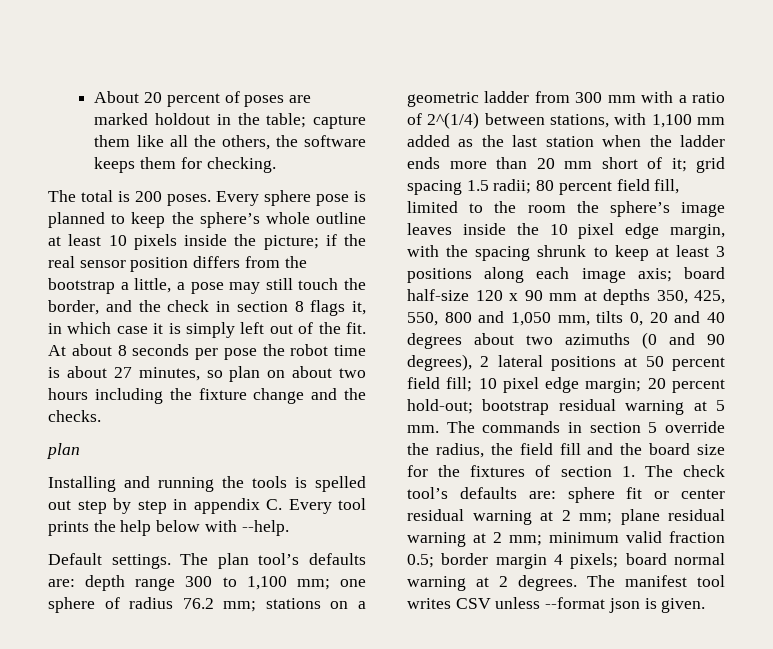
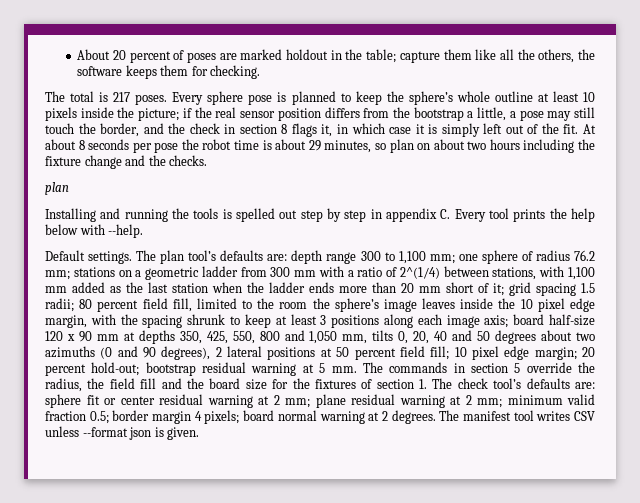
[135,191,162,202] 200 -> [113,92,131,102] 217
[113,367,132,378] 27 -> [308,140,321,151] 29
[649,311,725,323] 20 and 40 -> [413,330,491,344] 20, 40 and 50

